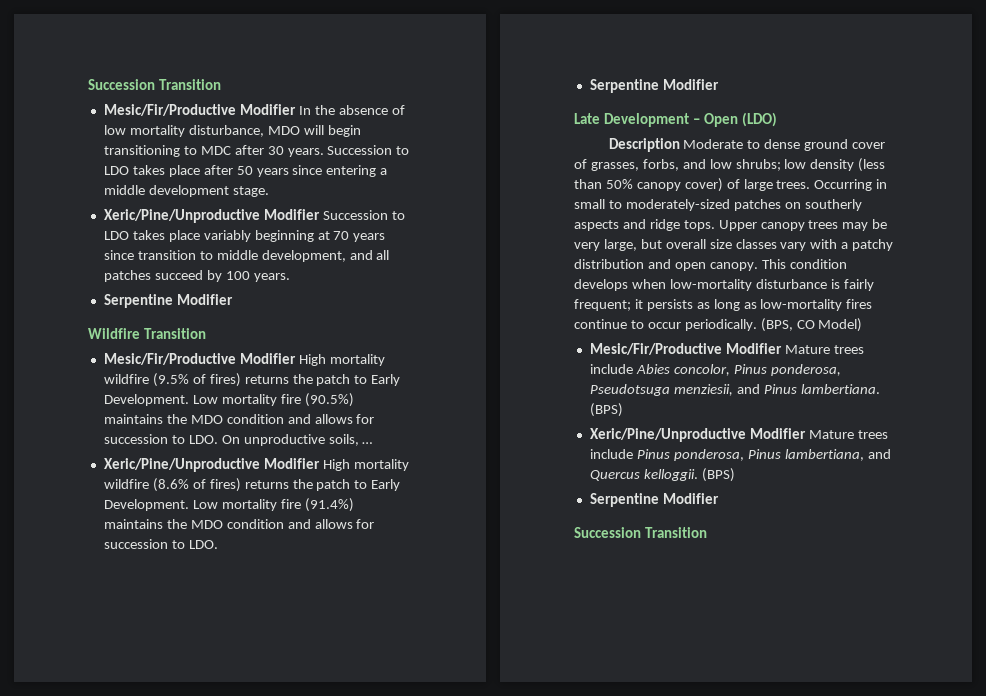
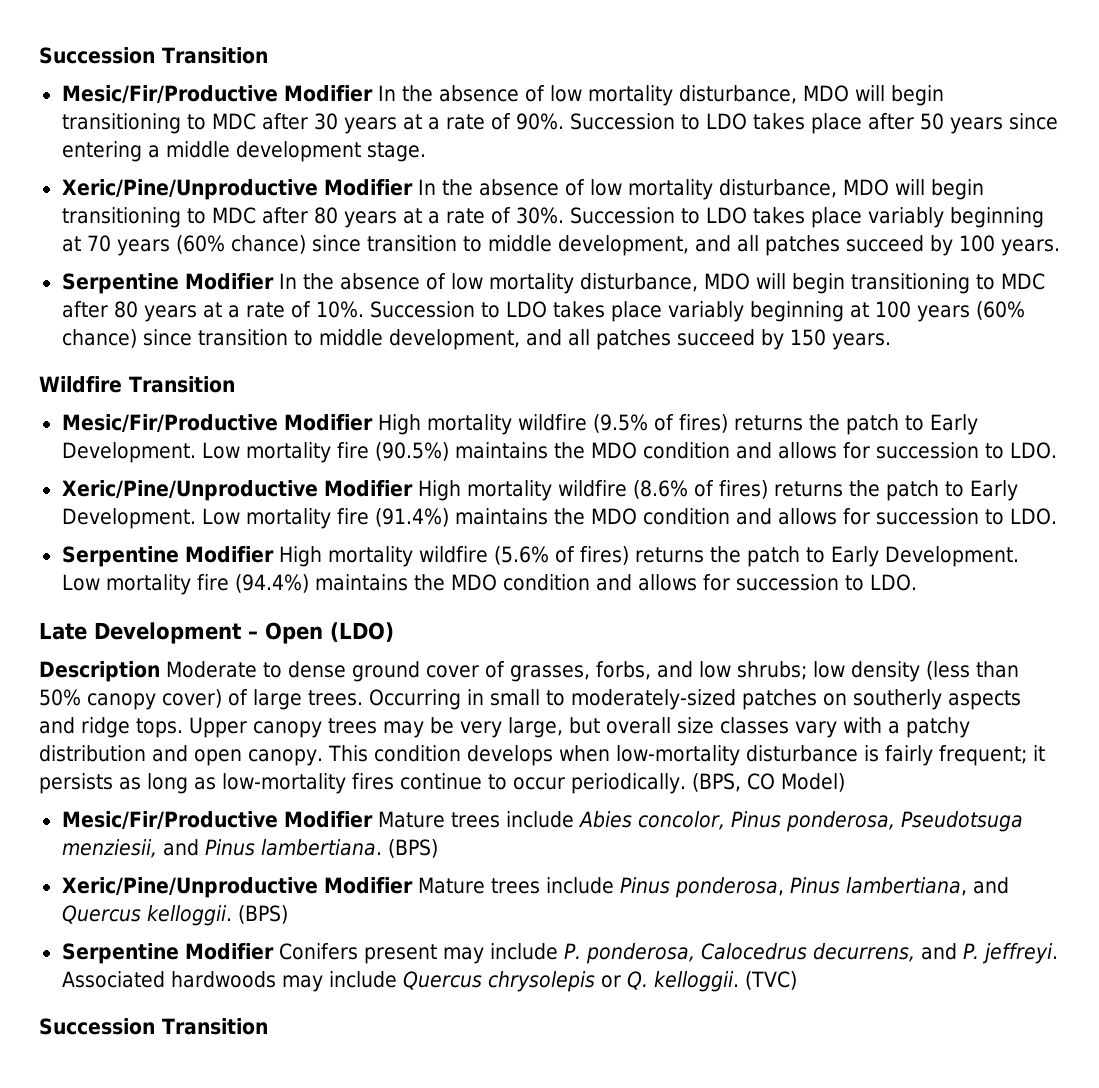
[287,148,324,157] years. -> [343,113,564,134] years at a rate of 90%.
(320, 214) none -> [417,179,984,200] [61,207,564,228] In the absence of low mortality disturbance, MDO will begin transitioning to MDC after 80 years at a rate of 30%.
(386, 237) none -> [175,235,306,254] (60% chance)
(233, 299) none -> [278,273,1045,294] [61,301,1025,322] [61,329,891,350] In the absence of low mortality disturbance, MDO will begin transitioning to MDC after 80 years at a rate of 10%. Succession to LDO takes place variably beginning at 100 years (60% chance) since transition to middle development, and all patches succeed by 150 years.
[221,434,373,446] On unproductive soils, … -> (1057, 450) none
(719, 84) none -> [278,546,1019,567] [61,574,917,595] High mortality wildfire (5.6% of fires) returns the patch to Early Development. Low mortality fire (94.4%) maintains the MDO condition and allows for succession to LDO.
(719, 498) none -> [278,943,1059,964] [61,971,797,992] Conifers present may include P. ponderosa, Calocedrus decurrens, and P. jeffreyi. Associated hardwoods may include Quercus chrysolepis or Q. kelloggii. (TVC)

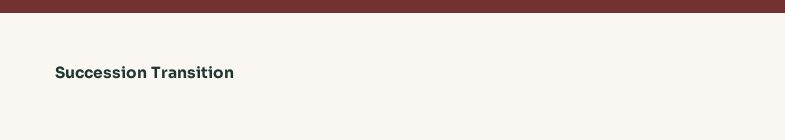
[39,47,268,64] [61,85,944,106] [61,113,1058,134] [61,141,426,162] [61,179,984,200] [61,207,1044,228] [61,235,1060,256] [61,273,1045,294] [61,301,1025,322] [61,329,891,350] [39,376,235,393] [61,414,978,435] [61,442,1057,463] [61,480,1018,501] [61,508,1057,529] [61,546,1019,567] [61,574,917,595] [39,622,394,644] [39,661,1019,682] [39,689,1021,710] [39,717,970,738] [39,745,1045,766] [39,773,845,794] [61,811,1023,832] [61,839,438,858] [61,877,1009,898] [61,905,288,926] [61,943,1059,964] [61,971,797,992] [39,1018,268,1035] Succession Transition // Mesic/Fir/Productive Modifier In the absence of low mortality disturbance, MDO will begin transitioning to MDC after 30 years at a rate of 90%. Succession to LDO takes place after 50 years since entering a middle development stage. // Xeric/Pine/Unproductive Modifier In the absence of low mortality disturbance, MDO will begin transitioning to MDC after 80 years at a rate of 30%. Succession to LDO takes place variably beginning at 70 years (60% chance) since transition to middle development, and all patches succeed by 100 years. // Serpentine Modifier In the absence of low mortality disturbance, MDO will begin transitioning to MDC after 80 years at a rate of 10%. Succession to LDO takes place variably beginning at 100 years (60% chance) since transition to middle development, and all patches succeed by 150 years. // Wildfire Transition // Mesic/Fir/Productive Modifier High mortality wildfire (9.5% of fires) returns the patch to Early Development. Low mortality fire (90.5%) maintains the MDO condition and allows for succession to LDO. // Xeric/Pine/Unproductive Modifier High mortality wildfire (8.6% of fires) returns the patch to Early Development. Low mortality fire (91.4%) maintains the MDO condition and allows for succession to LDO. // Serpentine Modifier High mortality wildfire (5.6% of fires) returns the patch to Early Development. Low mortality fire (94.4%) maintains the MDO condition and allows for succession to LDO. // Late Development – Open (LDO) // Description Moderate to dense ground cover of grasses, forbs, and low shrubs; low density (less than 50% canopy cover) of large trees. Occurring in small to moderately-sized patches on southerly aspects and ridge tops. Upper canopy trees may be very large, but overall size classes vary with a patchy distribution and open canopy. This condition develops when low-mortality disturbance is fairly frequent; it persists as long as low-mortality fires continue to occur periodically. (BPS, CO Model) // Mesic/Fir/Productive Modifier Mature trees include Abies concolor, Pinus ponderosa, Pseudotsuga menziesii, and Pinus lambertiana. (BPS) // Xeric/Pine/Unproductive Modifier Mature trees include Pinus ponderosa, Pinus lambertiana, and Quercus kelloggii. (BPS) // Serpentine Modifier Conifers present may include P. ponderosa, Calocedrus decurrens, and P. jeffreyi. Associated hardwoods may include Quercus chrysolepis or Q. kelloggii. (TVC) // Succession Transition -> [55,66,235,79] Succession Transition

